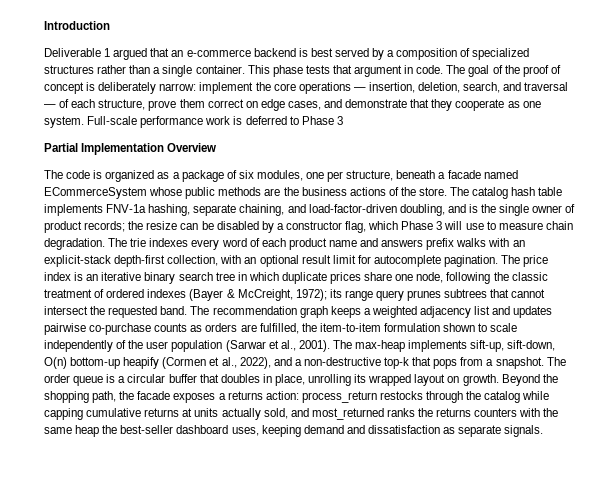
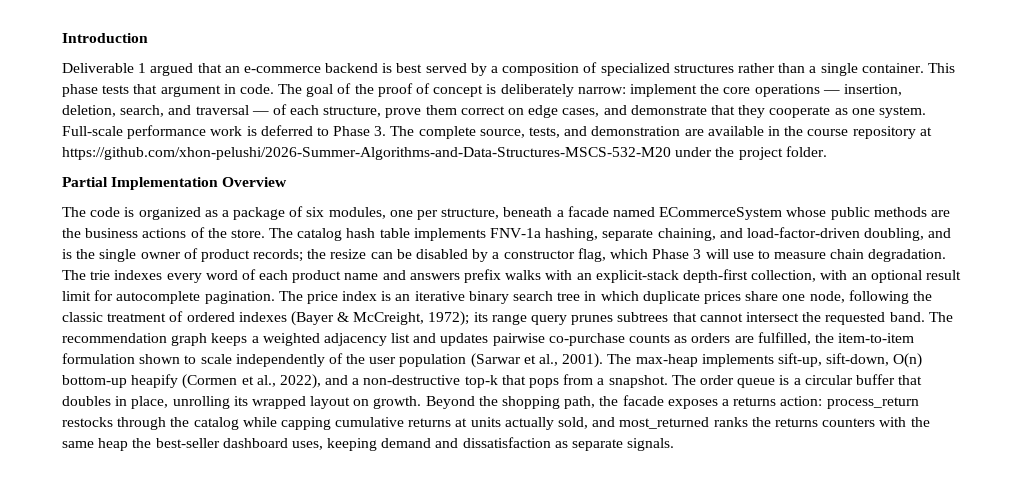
[336,116,343,125] 3 -> [374,126,932,139] [62,146,827,160] 3. The complete source, tests, and demonstration are available in the course repository at https://github.com/xhon-pelushi/2026-Summer-Algorithms-and-Data-Structures-MSCS-532-M20 under the project folder.

